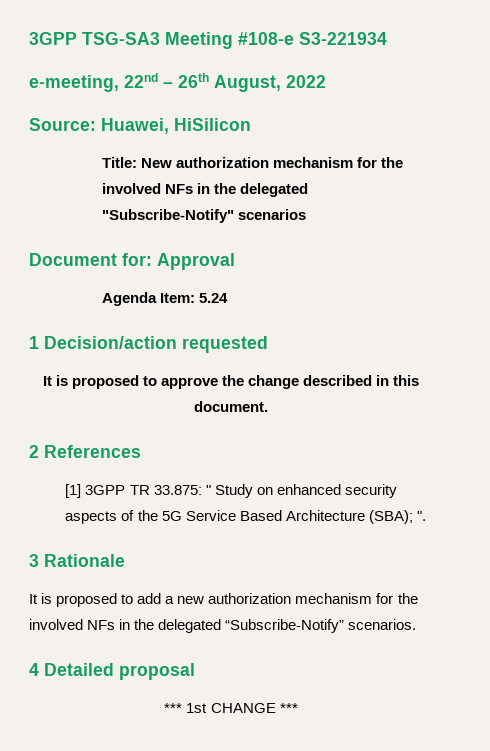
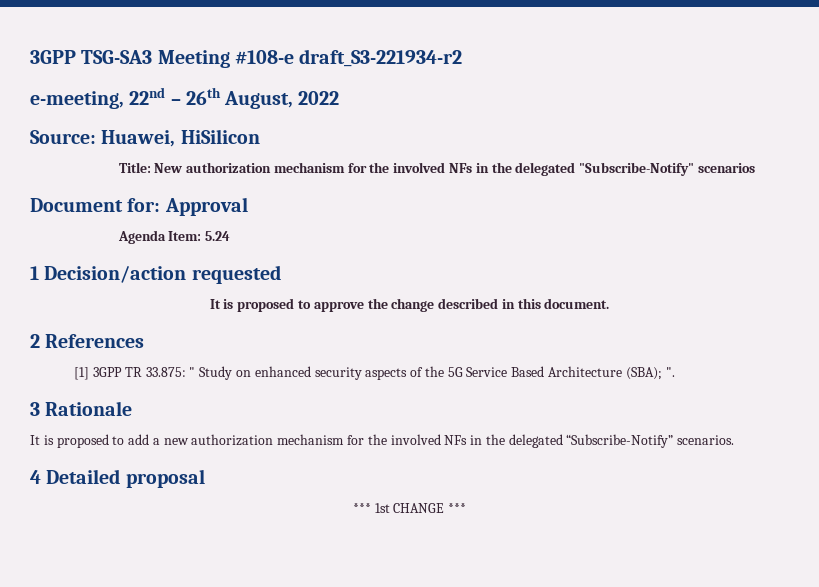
[299,32,387,45] S3-221934 -> [299,49,463,67] draft_S3-221934-r2

